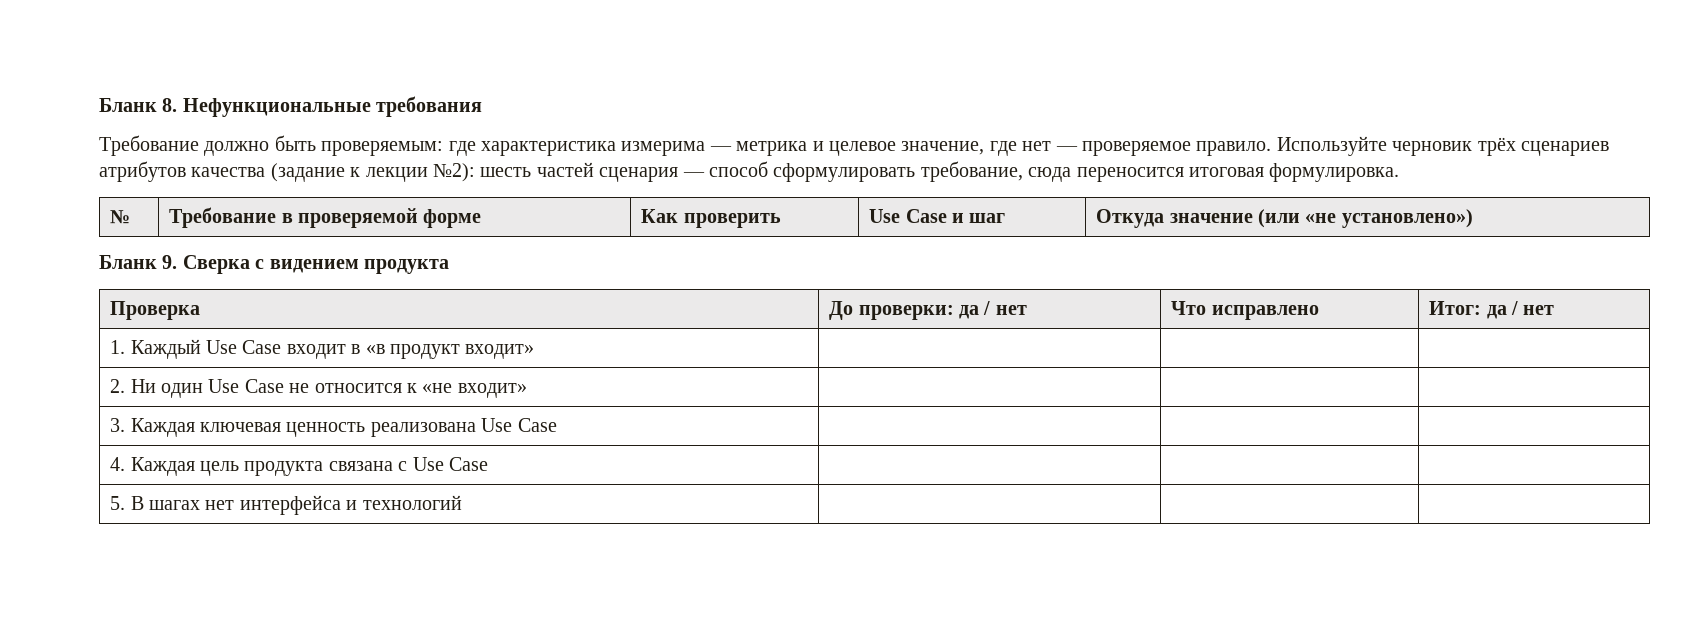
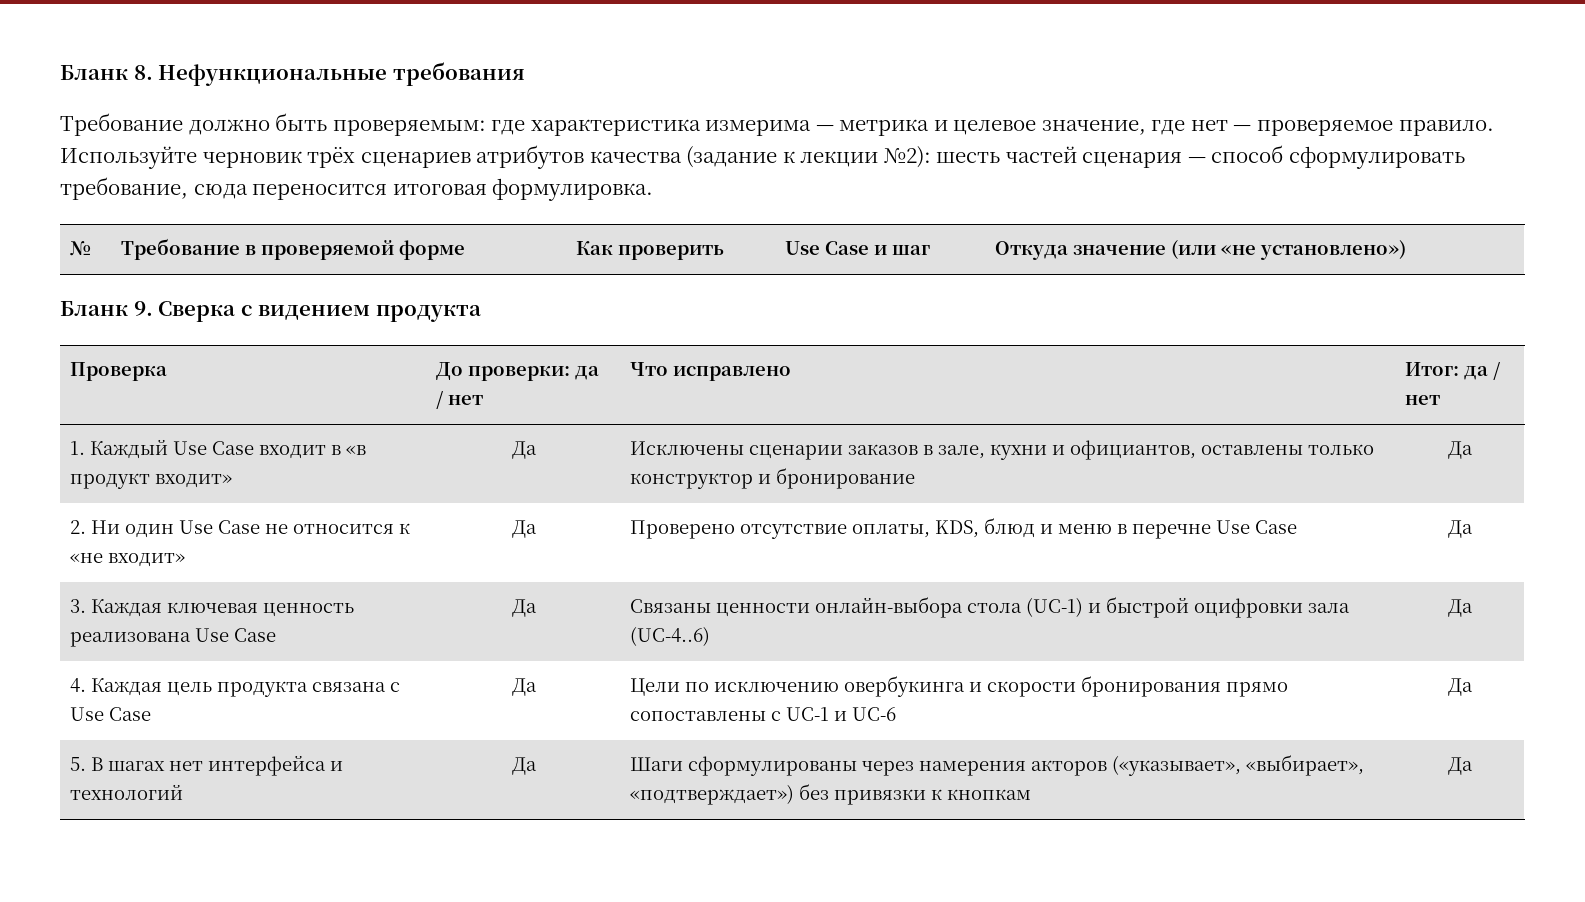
(535, 351) | | -> [511,441,537,459] [630,440,1375,460] [630,468,916,489] [1448,441,1473,459] Да | Исключены сценарии заказов в зале, кухни и официантов, оставлены только конструктор и бронирование | Да
(527, 390) | | -> [511,520,537,538] [630,518,1298,539] [1448,520,1473,538] Да | Проверено отсутствие оплаты, KDS, блюд и меню в перечне Use Case | Да
(557, 425) | | -> [511,599,537,617] [630,597,1351,618] [630,626,711,646] [1448,599,1473,617] Да | Связаны ценности онлайн-выбора стола (UC-1) и быстрой оцифровки зала (UC-4..6) | Да
(488, 464) | | -> [511,678,537,696] [630,676,1289,697] [630,707,897,721] [1448,678,1473,696] Да | Цели по исключению овербукинга и скорости бронирования прямо сопоставлены с UC-1 и UC-6 | Да
(462, 502) | | -> [511,757,537,775] [630,755,1365,776] [630,784,1032,805] [1448,757,1473,775] Да | Шаги сформулированы через намерения акторов («указывает», «выбирает», «подтверждает») без привязки к кнопкам | Да

